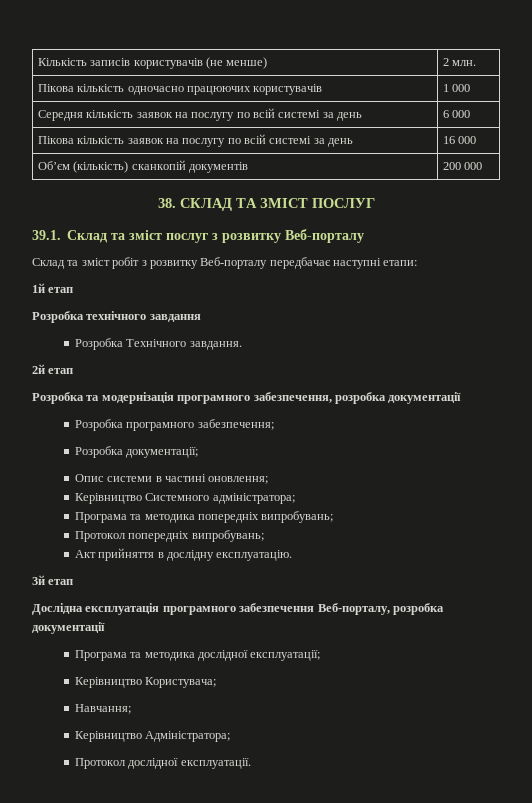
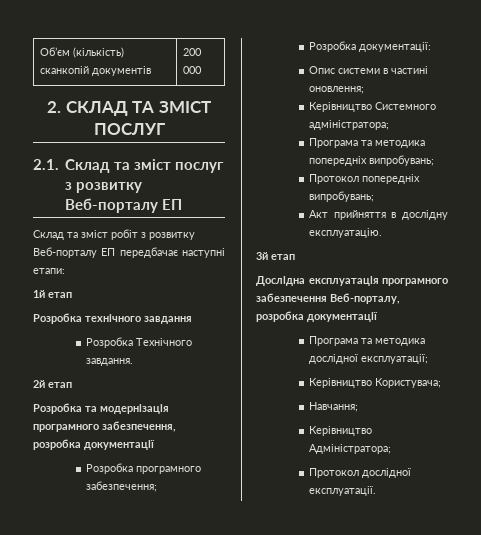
[37,57,268,69] [442,58,477,66] [37,84,323,95] [442,84,471,92] [37,108,363,121] [442,110,471,118] [37,134,354,147] [442,136,477,144] Кількість записів користувачів (не менше) | 2 млн. // Пікова кількість одночасно працюючих користувачів | 1 000 // Середня кількість заявок на послугу по всій системі за день | 6 000 // Пікова кількість заявок на послугу по всій системі за день | 16 000 // -> (39, 51) none
[157,198,176,208] 38. -> [47,101,62,113] 2.
[32,230,61,240] 39.1. -> [33,159,59,170] 2.1.
(365, 236) none -> [161,199,182,210] ЕП
(268, 263) none -> [101,248,116,256] ЕП
[126,447,199,458] документації; -> [359,42,432,52] документації:

